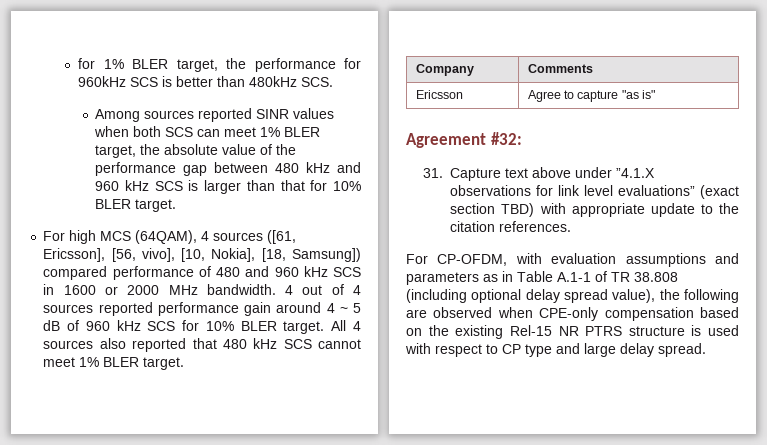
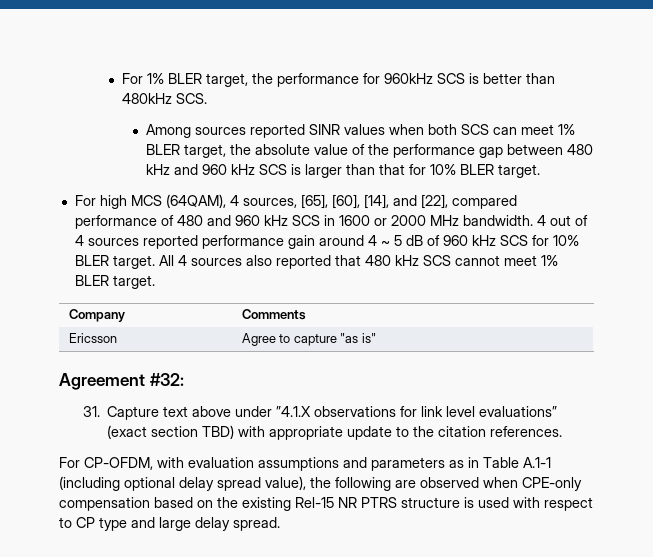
[78,58,96,69] for -> [122,73,144,84] For
[213,230,297,244] [43,248,361,262] sources ([61, Ericsson], [56, vivo], [10, Nokia], [18, Samsung]) -> [242,194,448,209] sources, [65], [60], [14], and [22],
[595,271,678,282] of TR 38.808 -> (551, 462) none

